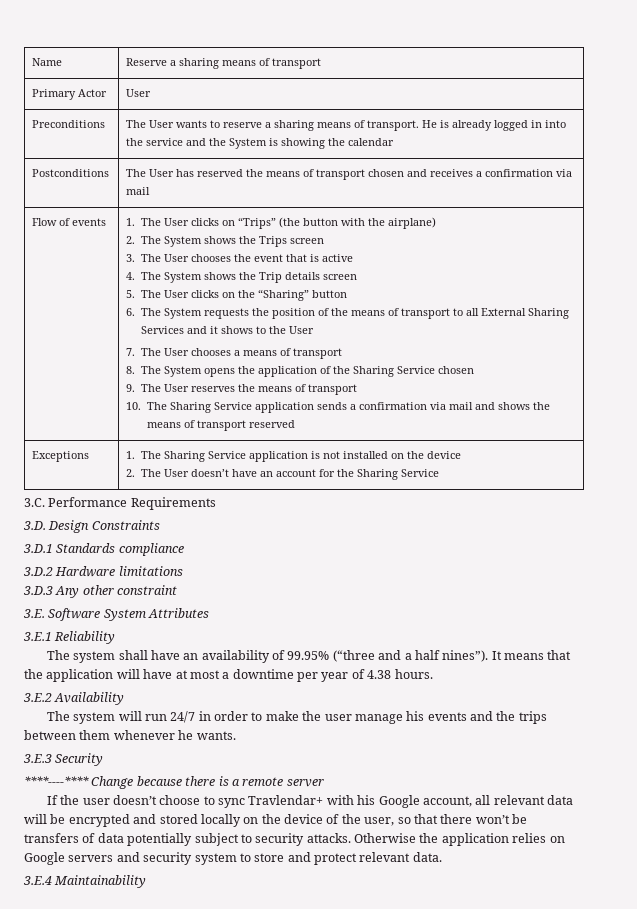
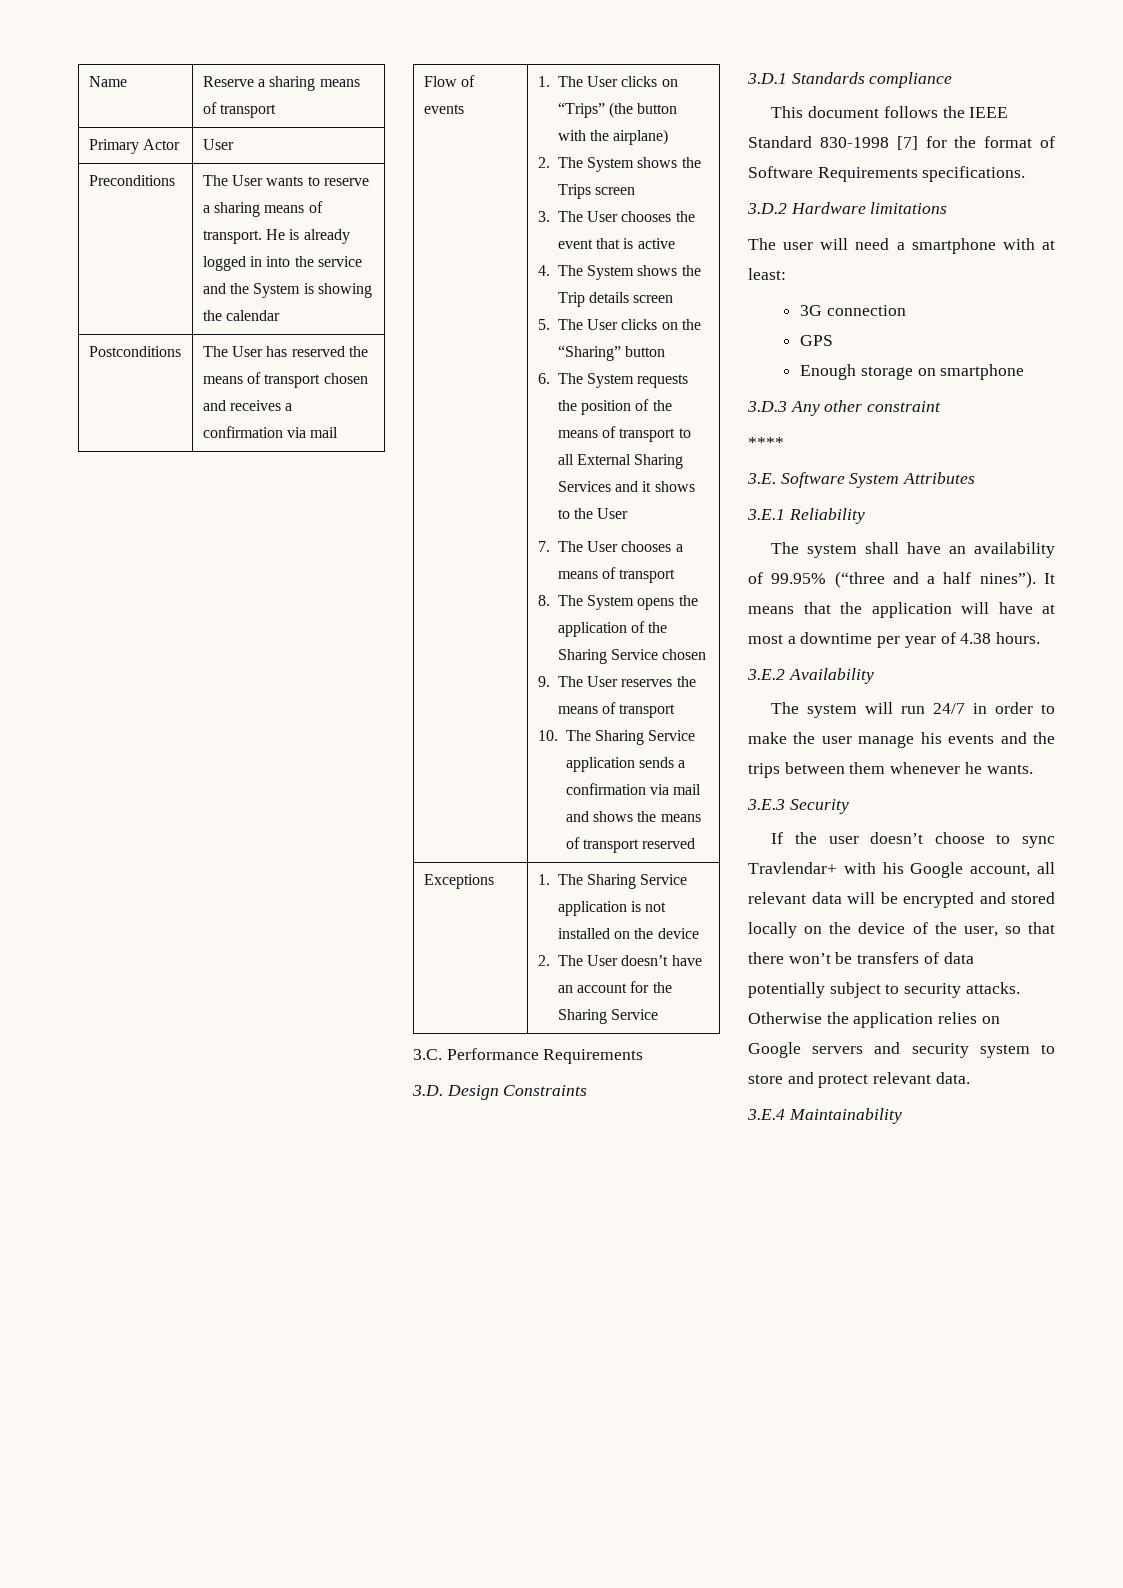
[23,566,183,577] 3.D.2 Hardware limitations -> [771,106,1009,118] [748,136,1055,150] [748,166,1026,182] [747,202,948,214] [748,238,1055,254] [748,268,786,280] [800,305,906,316] [800,335,834,346] [800,364,1025,380] This document follows the IEEE Standard 830-1998 [7] for the format of Software Requirements specifications. // 3.D.2 Hardware limitations // The user will need a smartphone with at least: // 3G connection // GPS // Enough storage on smartphone
(178, 590) none -> [748,437,784,448] // ****
[24,776,324,789] // ****----**** Change because there is a remote server -> (849, 806) none

